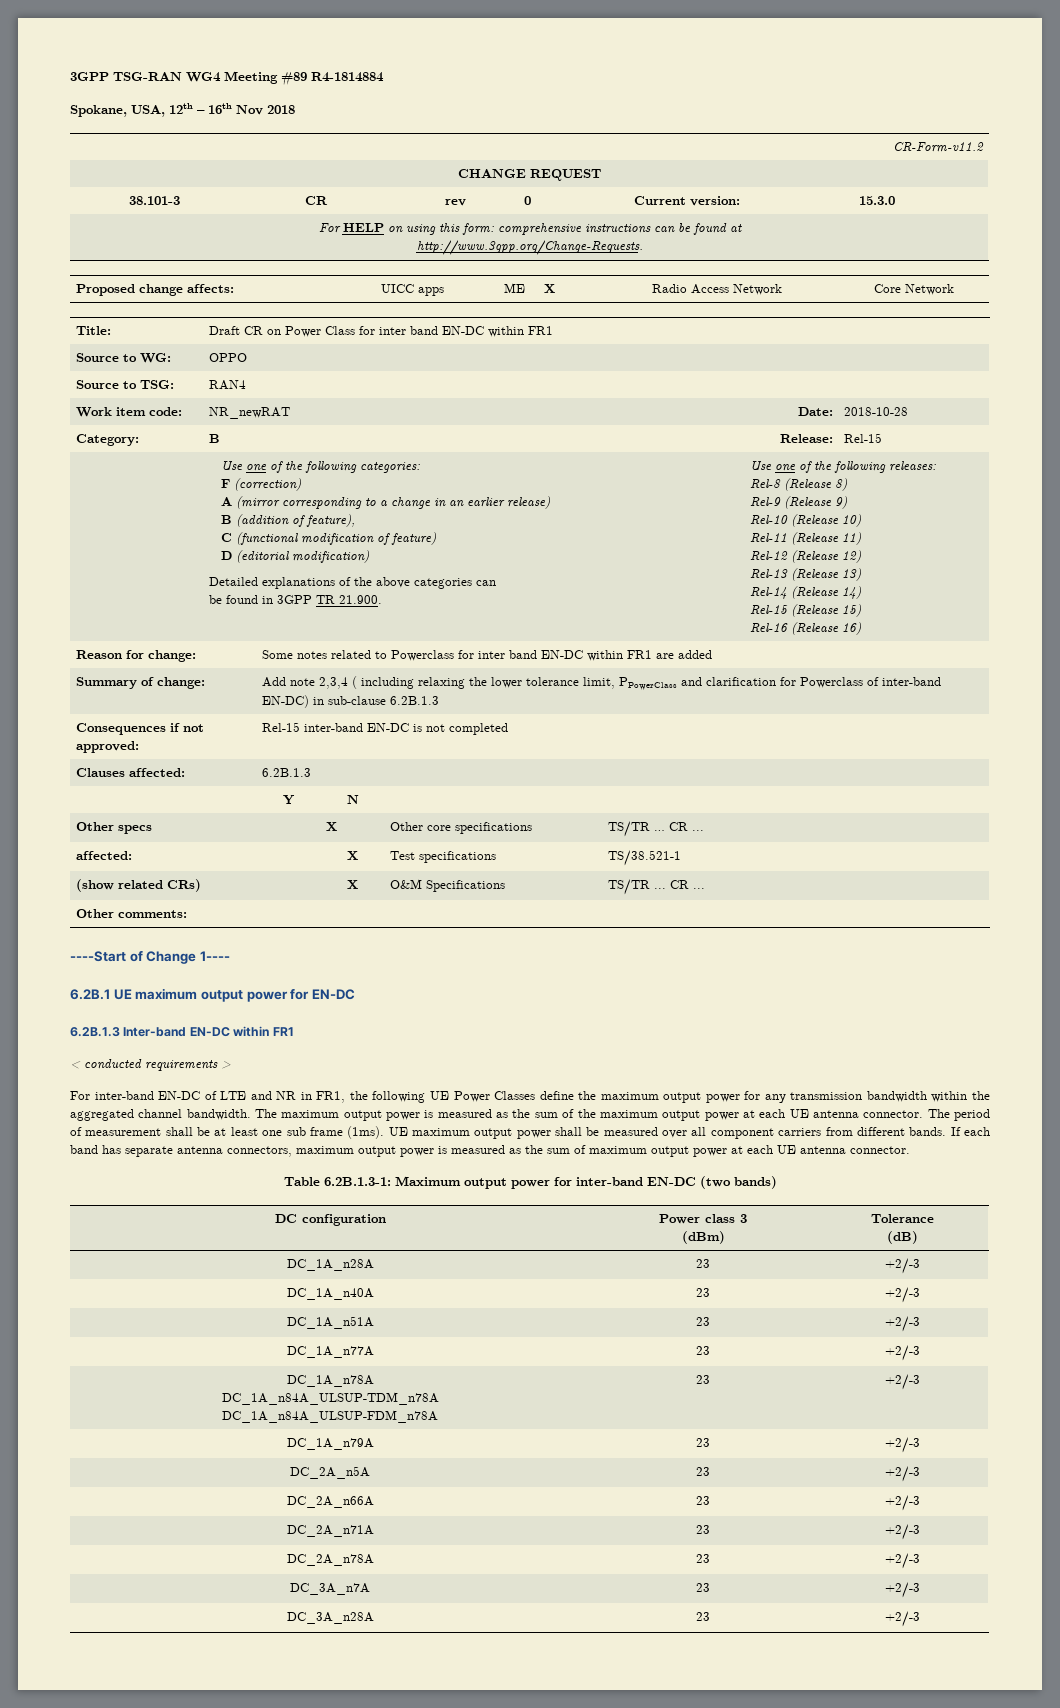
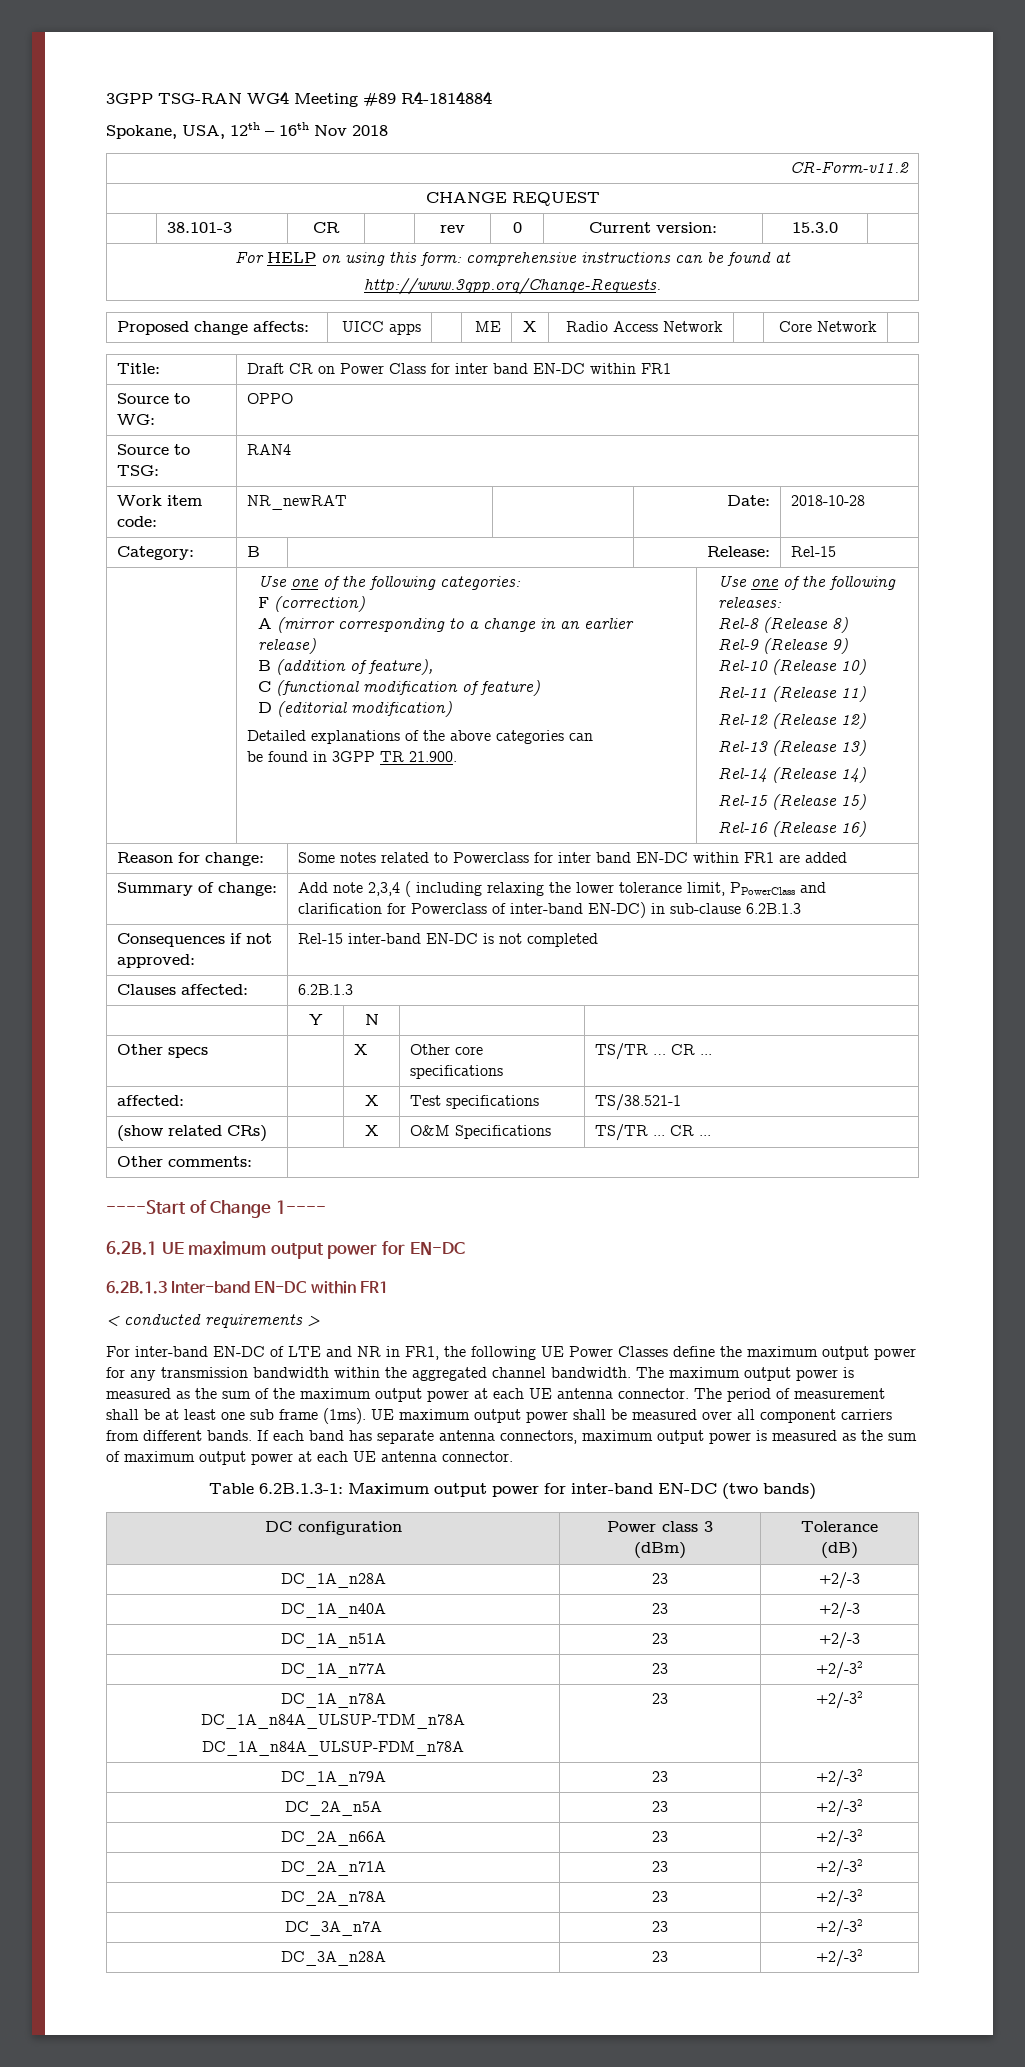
[885,1345,920,1361] +2/-3 -> [816,1661,863,1679] +2/-32
[885,1374,920,1390] +2/-3 -> [816,1691,863,1709] +2/-32
[885,1437,920,1453] +2/-3 -> [816,1769,863,1787] +2/-32
[885,1466,920,1482] +2/-3 -> [816,1799,863,1817] +2/-32
[885,1495,920,1511] +2/-3 -> [816,1829,863,1847] +2/-32
[885,1524,920,1540] +2/-3 -> [816,1859,863,1877] +2/-32
[885,1553,920,1569] +2/-3 -> [816,1889,863,1907] +2/-32
[885,1582,920,1598] +2/-3 -> [816,1919,863,1937] +2/-32
[885,1611,920,1627] +2/-3 -> [816,1949,863,1967] +2/-32

